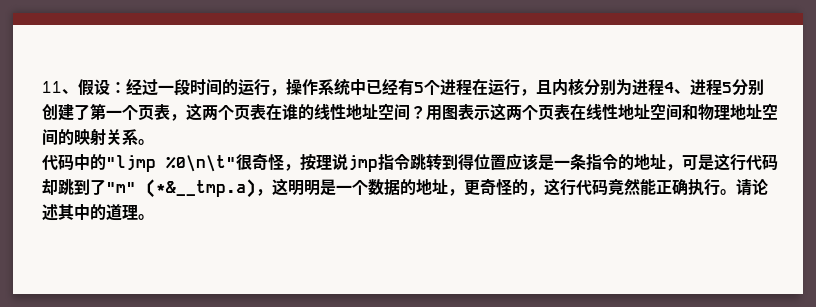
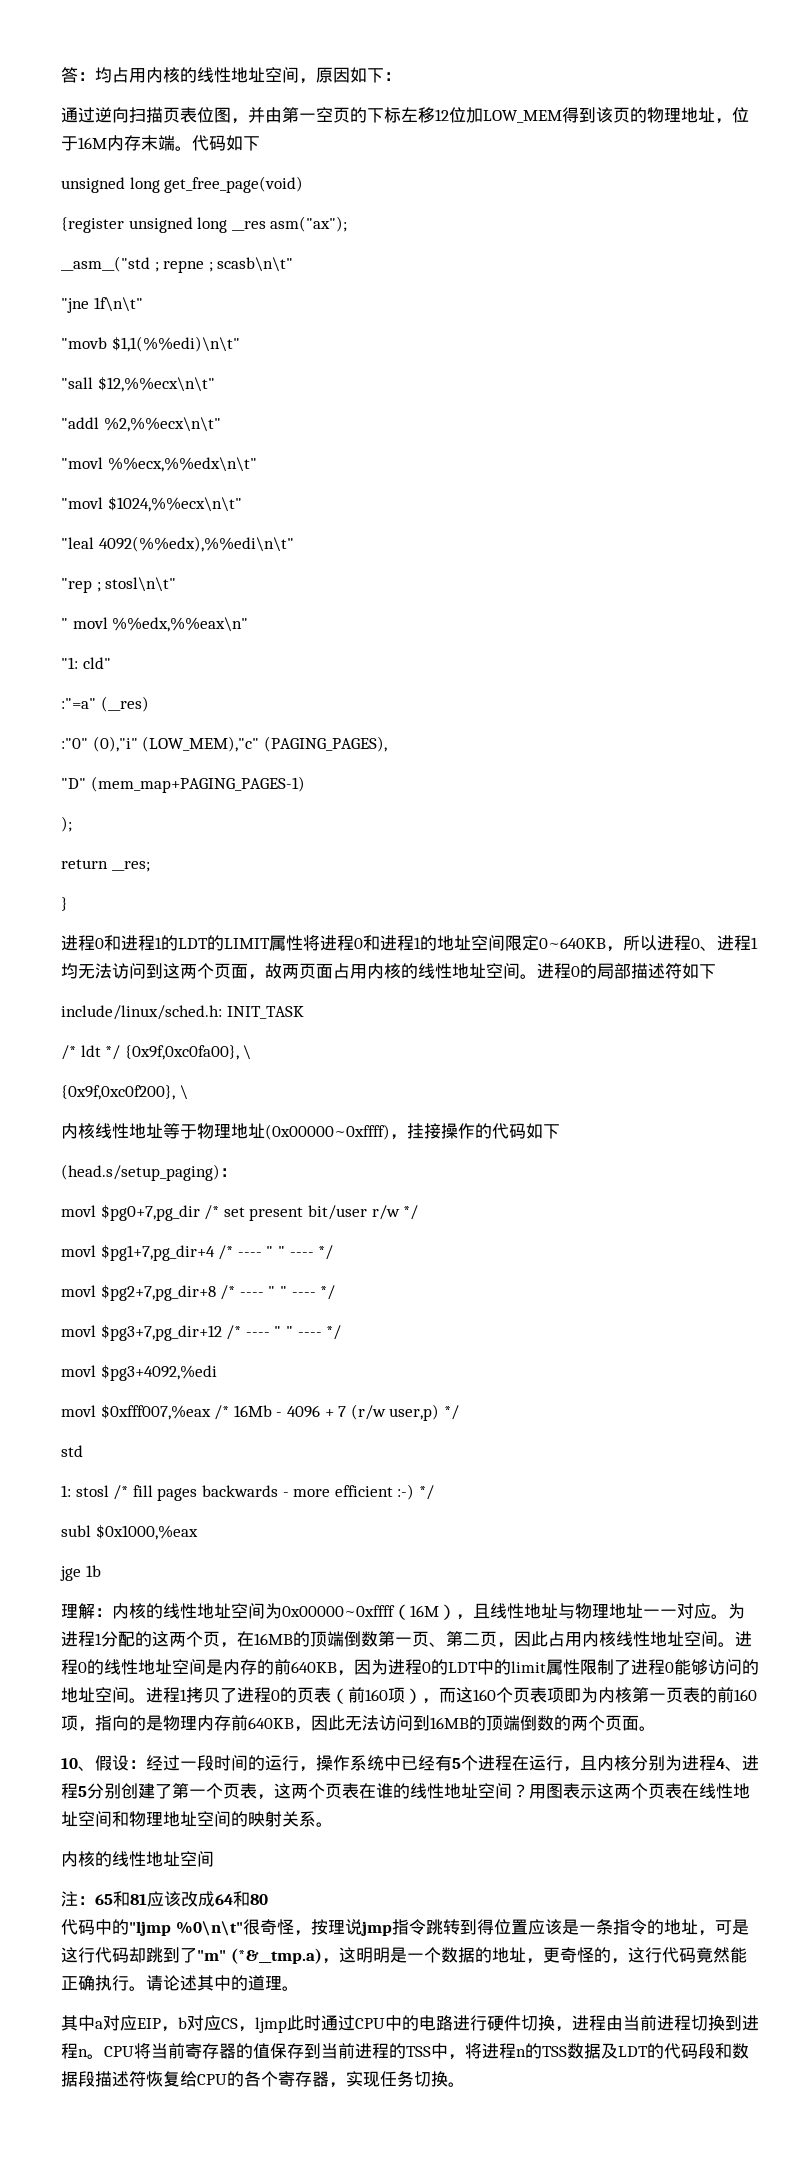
[42,81,62,93] 11 -> [61,67,401,84] [61,107,749,124] [61,135,260,151] [61,176,304,193] [61,216,348,233] [61,256,294,273] [61,297,143,313] [61,336,240,352] [61,376,215,392] [61,417,221,432] [61,457,257,472] [61,496,242,512] [61,536,294,552] [61,577,177,593] [61,617,249,632] [61,657,111,669] [61,696,149,712] [61,736,387,752] [61,776,305,793] [61,816,72,832] [61,859,150,872] [61,897,68,911] [61,935,758,952] [61,963,716,980] [61,1005,304,1020] [61,1045,252,1060] [61,1085,188,1100] [61,1123,560,1140] [61,1164,237,1181] [61,1204,419,1221] [61,1244,334,1261] [61,1284,336,1301] [61,1324,342,1341] [61,1364,217,1381] [61,1404,459,1421] [61,1445,83,1457] [61,1484,434,1501] [61,1524,198,1540] [60,1565,101,1581] [61,1603,745,1620] [61,1631,752,1648] [61,1659,759,1676] [61,1687,757,1704] [61,1715,656,1732] [61,1758,78,1769] 答：均占用内核的线性地址空间，原因如下： // 通过逆向扫描页表位图，并由第一空页的下标左移12位加LOW_MEM得到该页的物理地址，位于16M内存末端。代码如下 // unsigned long get_free_page(void) // {register unsigned long __res asm("ax"); // __asm__("std ; repne ; scasb\n\t" // "jne 1f\n\t" // "movb $1,1(%%edi)\n\t" // "sall $12,%%ecx\n\t" // "addl %2,%%ecx\n\t" // "movl %%ecx,%%edx\n\t" // "movl $1024,%%ecx\n\t" // "leal 4092(%%edx),%%edi\n\t" // "rep ; stosl\n\t" // " movl %%edx,%%eax\n" // "1: cld" // :"=a" (__res) // :"0" (0),"i" (LOW_MEM),"c" (PAGING_PAGES), // "D" (mem_map+PAGING_PAGES-1) // ); // return __res; // } // 进程0和进程1的LDT的LIMIT属性将进程0和进程1的地址空间限定0~640KB，所以进程0、进程1均无法访问到这两个页面，故两页面占用内核的线性地址空间。进程0的局部描述符如下 // include/linux/sched.h: INIT_TASK // /* ldt */ {0x9f,0xc0fa00}, \ // {0x9f,0xc0f200}, \ // 内核线性地址等于物理地址(0x00000~0xffff)，挂接操作的代码如下 // (head.s/setup_paging)： // movl $pg0+7,pg_dir /* set present bit/user r/w */ // movl $pg1+7,pg_dir+4 /* ---- " " ---- */ // movl $pg2+7,pg_dir+8 /* ---- " " ---- */ // movl $pg3+7,pg_dir+12 /* ---- " " ---- */ // movl $pg3+4092,%edi // movl $0xfff007,%eax /* 16Mb - 4096 + 7 (r/w user,p) */ // std // 1: stosl /* fill pages backwards - more efficient :-) */ // subl $0x1000,%eax // jge 1b // 理解：内核的线性地址空间为0x00000~0xffff（16M），且线性地址与物理地址一一对应。为进程1分配的这两个页，在16MB的顶端倒数第一页、第二页，因此占用内核线性地址空间。进程0的线性地址空间是内存的前640KB，因为进程0的LDT中的limit属性限制了进程0能够访问的地址空间。进程1拷贝了进程0的页表（前160项），而这160个页表项即为内核第一页表的前160项，指向的是物理内存前640KB，因此无法访问到16MB的顶端倒数的两个页面。 // 10
(154, 142) none -> [61,1851,214,1867] [61,1891,268,1907] // 内核的线性地址空间 // 注：65和81应该改成64和80
(154, 217) none -> [61,2015,759,2033] [61,2043,749,2060] [61,2071,465,2088] // 其中a对应EIP，b对应CS，ljmp此时通过CPU中的电路进行硬件切换，进程由当前进程切换到进程n。CPU将当前寄存器的值保存到当前进程的TSS中，将进程n的TSS数据及LDT的代码段和数据段描述符恢复给CPU的各个寄存器，实现任务切换。

